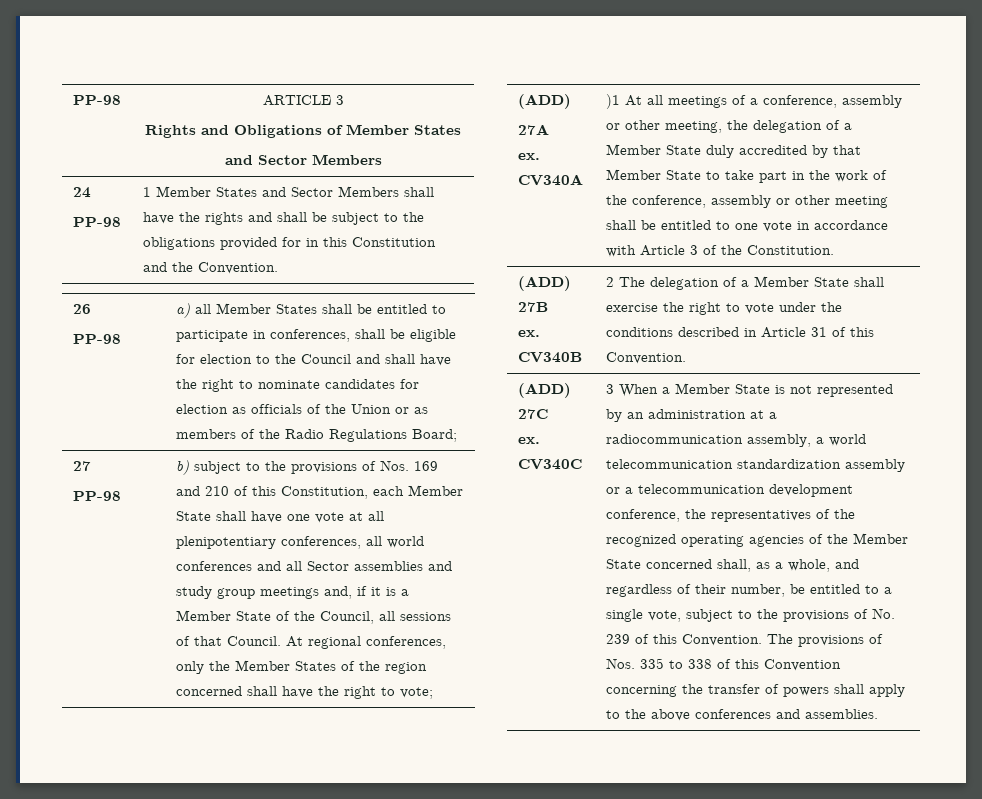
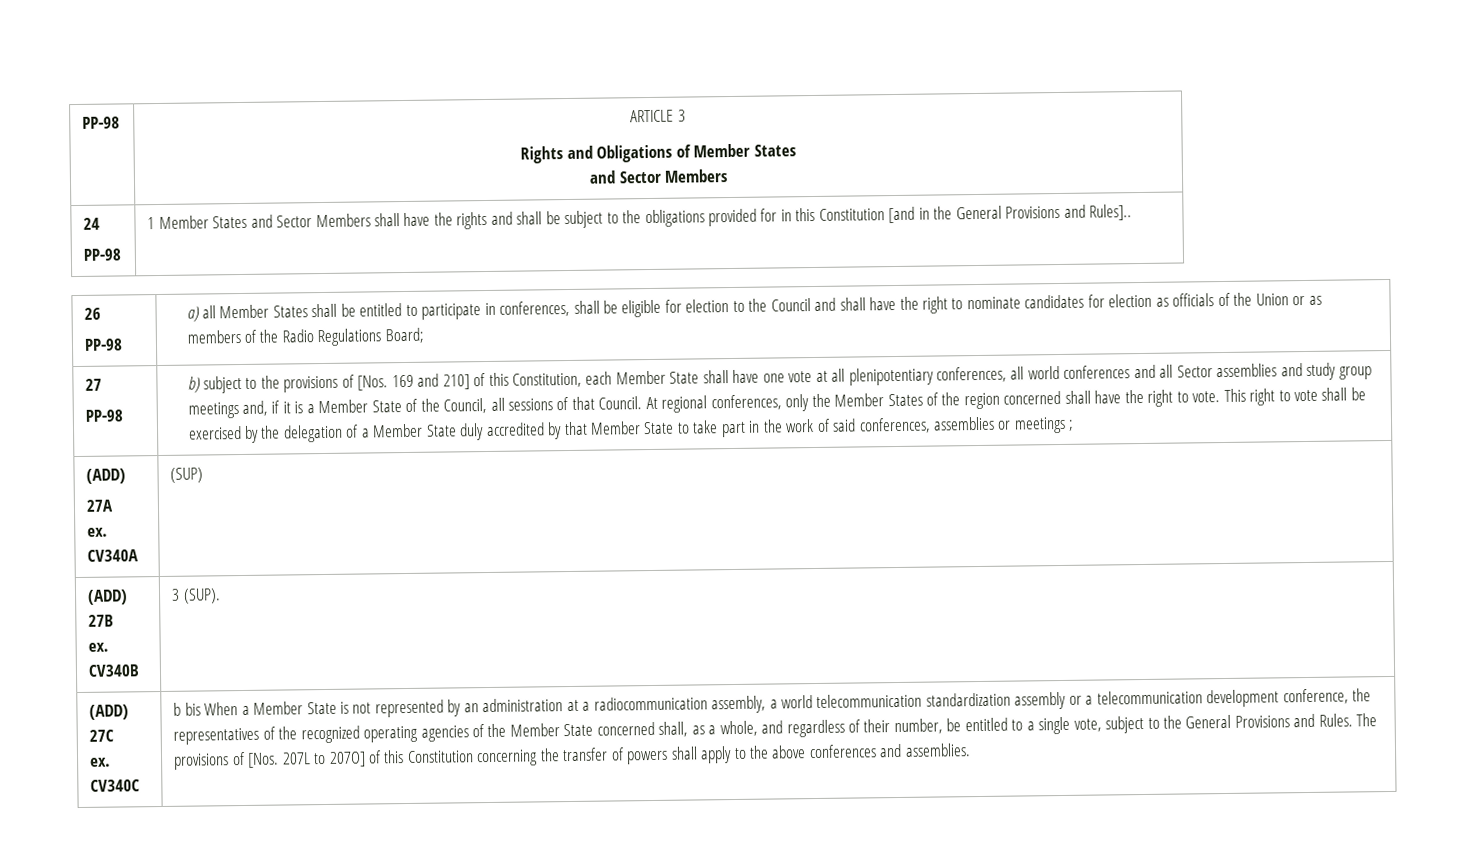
[142,262,278,274] and the Convention. -> [888,204,1132,224] [and in the General Provisions and Rules]..
[380,460,410,471] Nos. -> [357,375,389,391] [Nos.
[205,486,230,496] 210 -> [442,374,470,390] 210]
[400,687,434,699] [517,94,571,109] [517,124,549,135] [517,153,540,160] [517,174,583,186] [605,94,902,109] [605,120,722,133] vote; // (ADD) // 27A // ex. CV340A | )1 At all meetings of a conference, assembly or other meeting, -> [1192,387,1366,406] [187,425,260,443] vote. This right to vote shall be exercised by
[605,195,888,208] [605,220,888,232] [605,245,834,257] [517,276,571,291] [517,302,548,312] [517,330,540,337] [517,352,582,363] [605,276,884,290] [605,302,842,315] [605,327,874,338] [605,352,686,364] the conference, assembly or other meeting shall be entitled to one vote in accordance with Article 3 of the Constitution. // (ADD) 27B // ex. CV340B | 2 The delegation of a Member State shall exercise the right to vote under the conditions described in Article 31 of this Convention. -> [832,416,1075,434] [86,468,127,484] [86,499,115,512] [87,527,109,537] [87,549,140,562] [170,467,204,483] [87,589,129,605] [88,614,115,627] [88,642,110,652] [88,664,141,677] [171,588,221,604] said conferences, assemblies or meetings ; // (ADD) // 27A // ex. CV340A | (SUP) // (ADD) 27B // ex. CV340B | 3 (SUP).
[605,384,614,394] 3 -> [173,702,201,716] b bis
[782,608,895,622] [605,634,883,647] [605,658,841,671] provisions of No. 239 of this Convention. The provisions of Nos. 335 to 338 of this Convention -> [1185,713,1378,729] [173,750,474,770] General Provisions and Rules. The provisions of [Nos. 207L to 207O] of this Constitution

